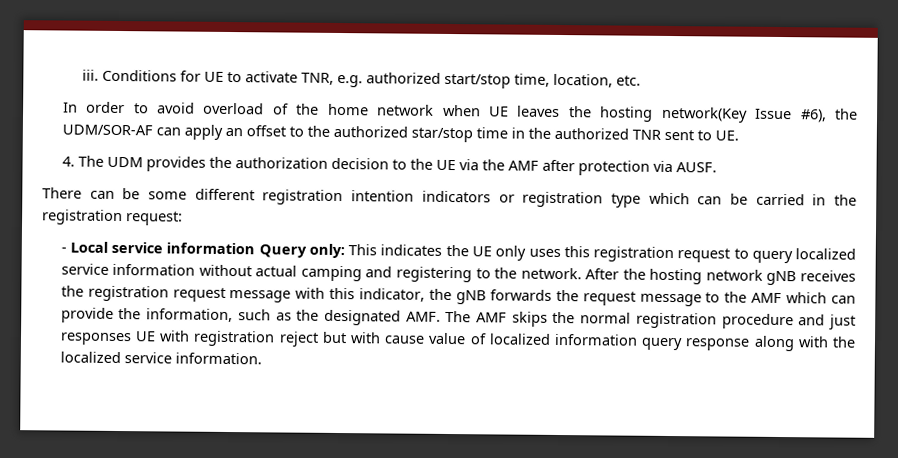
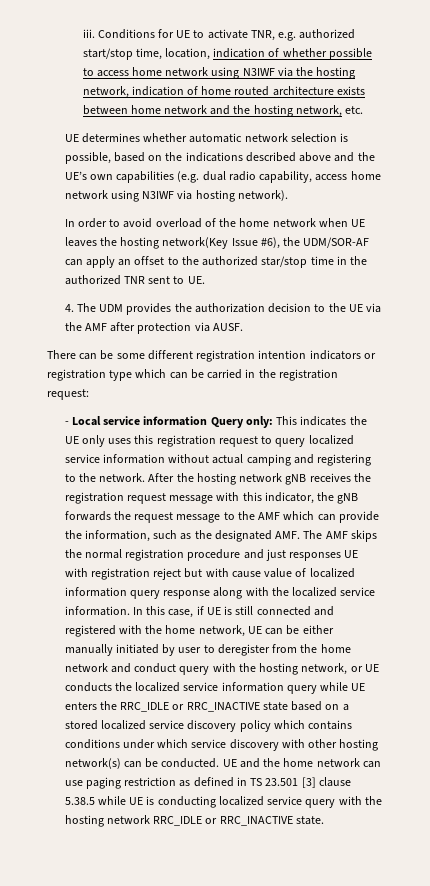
[616,75,642,86] etc. -> [213,48,372,60] [82,67,356,79] [82,86,365,98] [82,105,364,117] [64,133,349,143] [64,152,375,164] [64,171,381,183] [64,190,288,202] indication of whether possible to access home network using N3IWF via the hosting network, indication of home routed architecture exists between home network and the hosting network, etc. // UE determines whether automatic network selection is possible, based on the indications described above and the UE’s own capabilities (e.g. dual radio capability, access home network using N3IWF via hosting network).
(262, 358) none -> [133,606,334,618] [64,625,334,637] [64,644,351,656] [64,663,379,675] [64,682,366,694] [64,701,349,712] [64,720,353,732] [64,739,379,751] [64,758,381,769] [64,777,351,789] [64,796,382,808] [64,815,324,827] In this case, if UE is still connected and registered with the home network, UE can be either manually initiated by user to deregister from the home network and conduct query with the hosting network, or UE conducts the localized service information query while UE enters the RRC_IDLE or RRC_INACTIVE state based on a stored localized service discovery policy which contains conditions under which service discovery with other hosting network(s) can be conducted. UE and the home network can use paging restriction as defined in TS 23.501 [3] clause 5.38.5 while UE is conducting localized service query with the hosting network RRC_IDLE or RRC_INACTIVE state.

